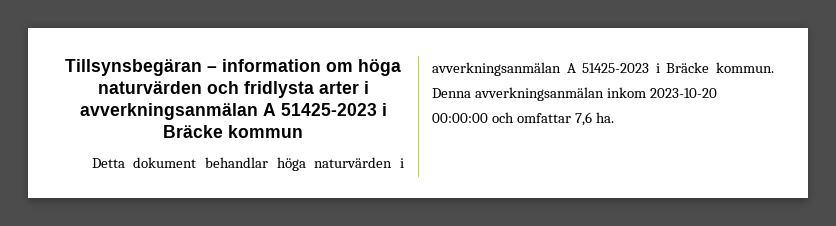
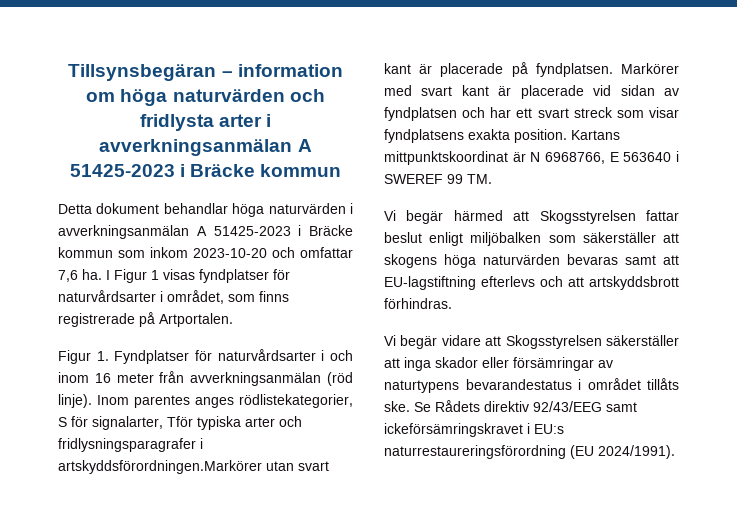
[716,62,774,73] [432,87,604,101] kommun. Denna avverkningsanmälan -> [58,247,145,258] kommun som
[432,113,488,123] 00:00:00 -> (267, 253) none
(614, 117) none -> [106,269,290,283] [58,290,289,304] [58,312,233,327] [58,349,353,364] [58,371,353,386] [58,394,353,408] [58,416,302,430] [58,438,203,452] [58,460,329,474] [384,62,679,77] [384,85,679,99] [384,107,679,121] [384,129,620,143] [384,151,679,165] [384,174,492,184] [384,210,679,224] [384,232,679,246] [384,254,679,268] [384,276,679,290] [384,298,452,309] [384,335,679,349] [384,357,613,371] [384,378,679,393] [384,400,637,412] [384,423,564,437] [384,445,675,459] I Figur 1 visas fyndplatser för naturvårdsarter i området, som finns registrerade på Artportalen. // Figur 1. Fyndplatser för naturvårdsarter i och inom 16 meter från avverkningsanmälan (röd linje). Inom parentes anges rödlistekategorier, S för signalarter, Tför typiska arter och fridlysningsparagrafer i artskyddsförordningen.Markörer utan svart kant är placerade på fyndplatsen. Markörer med svart kant är placerade vid sidan av fyndplatsen och har ett svart streck som visar fyndplatsens exakta position. Kartans mittpunktskoordinat är N 6968766, E 563640 i SWEREF 99 TM. // Vi begär härmed att Skogsstyrelsen fattar beslut enligt miljöbalken som säkerställer att skogens höga naturvärden bevaras samt att EU-lagstiftning efterlevs och att artskyddsbrott förhindras. // Vi begär vidare att Skogsstyrelsen säkerställer att inga skador eller försämringar av naturtypens bevarandestatus i området tillåts ske. Se Rådets direktiv 92/43/EEG samt ickeförsämringskravet i EU:s naturrestaureringsförordning (EU 2024/1991).

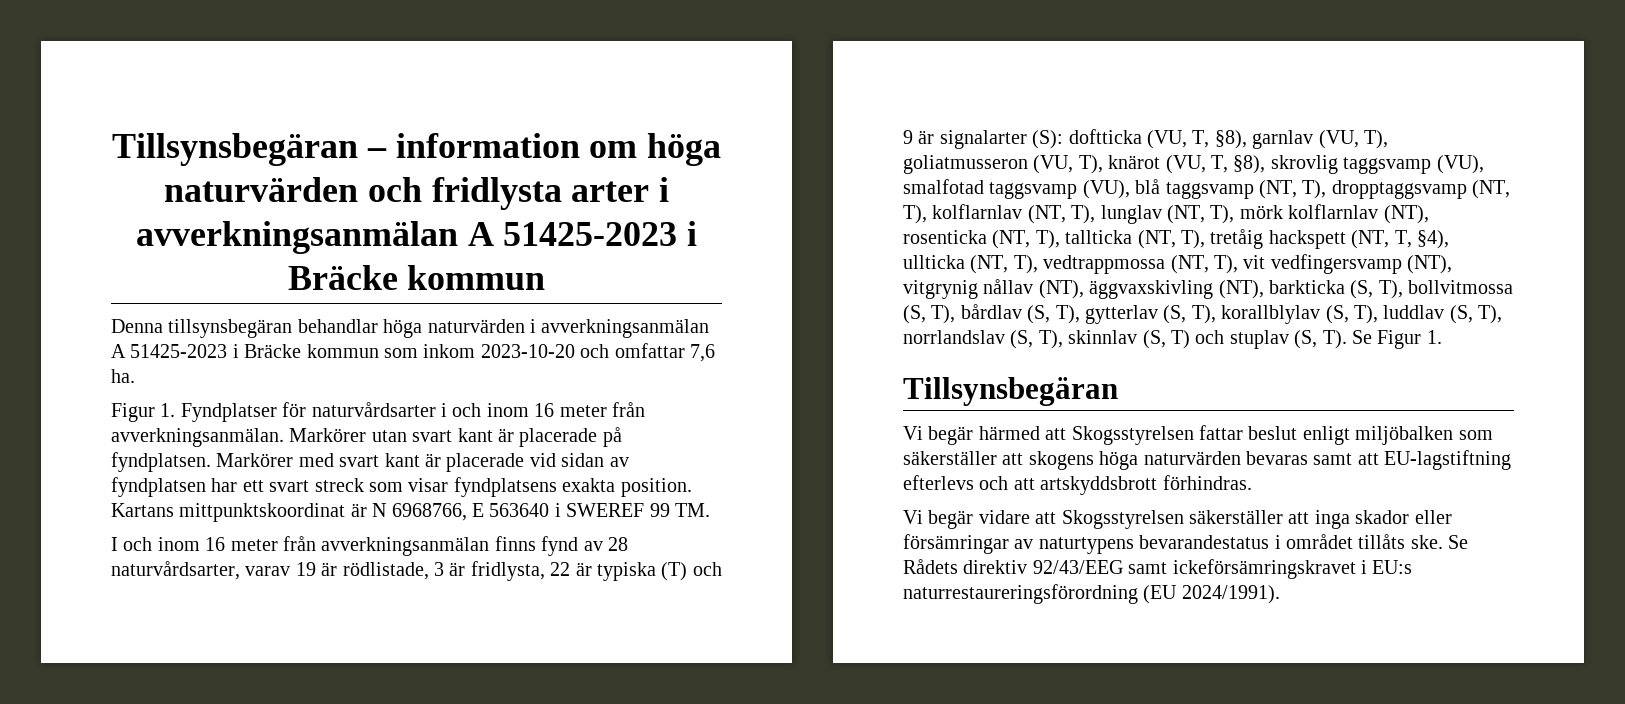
[58,203,160,214] Detta dokument -> [111,319,293,338] Denna tillsynsbegäran
[106,269,290,283] [58,290,289,304] [58,312,233,327] I Figur 1 visas fyndplatser för naturvårdsarter i området, som finns registrerade på Artportalen. -> (135, 376) none
[190,372,353,386] [58,394,353,408] [58,416,302,430] [58,438,203,452] [58,460,262,474] avverkningsanmälan (röd linje). Inom parentes anges rödlistekategorier, S för signalarter, Tför typiska arter och fridlysningsparagrafer i artskyddsförordningen.Markörer -> [111,428,367,447] avverkningsanmälan. Markörer
[462,107,486,118] och -> (206, 487) none
(492, 179) none -> [111,536,628,556] [111,561,722,581] [903,129,1388,149] [903,155,1484,174] [903,179,1511,199] [903,204,1429,224] [903,229,1449,249] [903,254,1453,274] [903,279,1514,299] [903,304,1503,324] [903,330,1442,349] [903,377,1118,406] // I och inom 16 meter från avverkningsanmälan finns fynd av 28 naturvårdsarter, varav 19 är rödlistade, 3 är fridlysta, 22 är typiska (T) och 9 är signalarter (S): doftticka (VU, T, §8), garnlav (VU, T), goliatmusseron (VU, T), knärot (VU, T, §8), skrovlig taggsvamp (VU), smalfotad taggsvamp (VU), blå taggsvamp (NT, T), dropptaggsvamp (NT, T), kolflarnlav (NT, T), lunglav (NT, T), mörk kolflarnlav (NT), rosenticka (NT, T), tallticka (NT, T), tretåig hackspett (NT, T, §4), ullticka (NT, T), vedtrappmossa (NT, T), vit vedfingersvamp (NT), vitgrynig nållav (NT), äggvaxskivling (NT), barkticka (S, T), bollvitmossa (S, T), bårdlav (S, T), gytterlav (S, T), korallblylav (S, T), luddlav (S, T), norrlandslav (S, T), skinnlav (S, T) och stuplav (S, T). Se Figur 1. // Tillsynsbegäran

